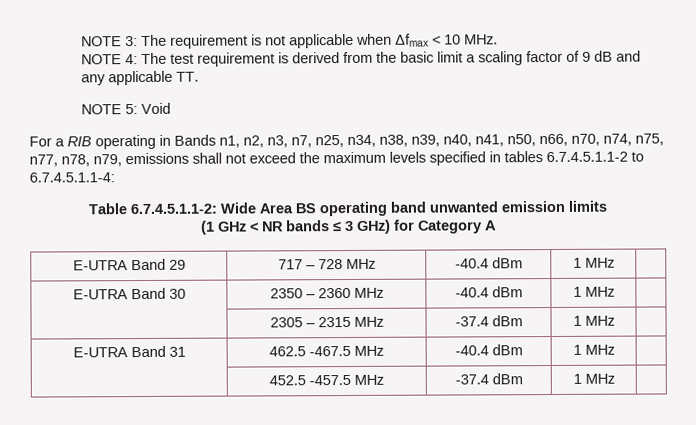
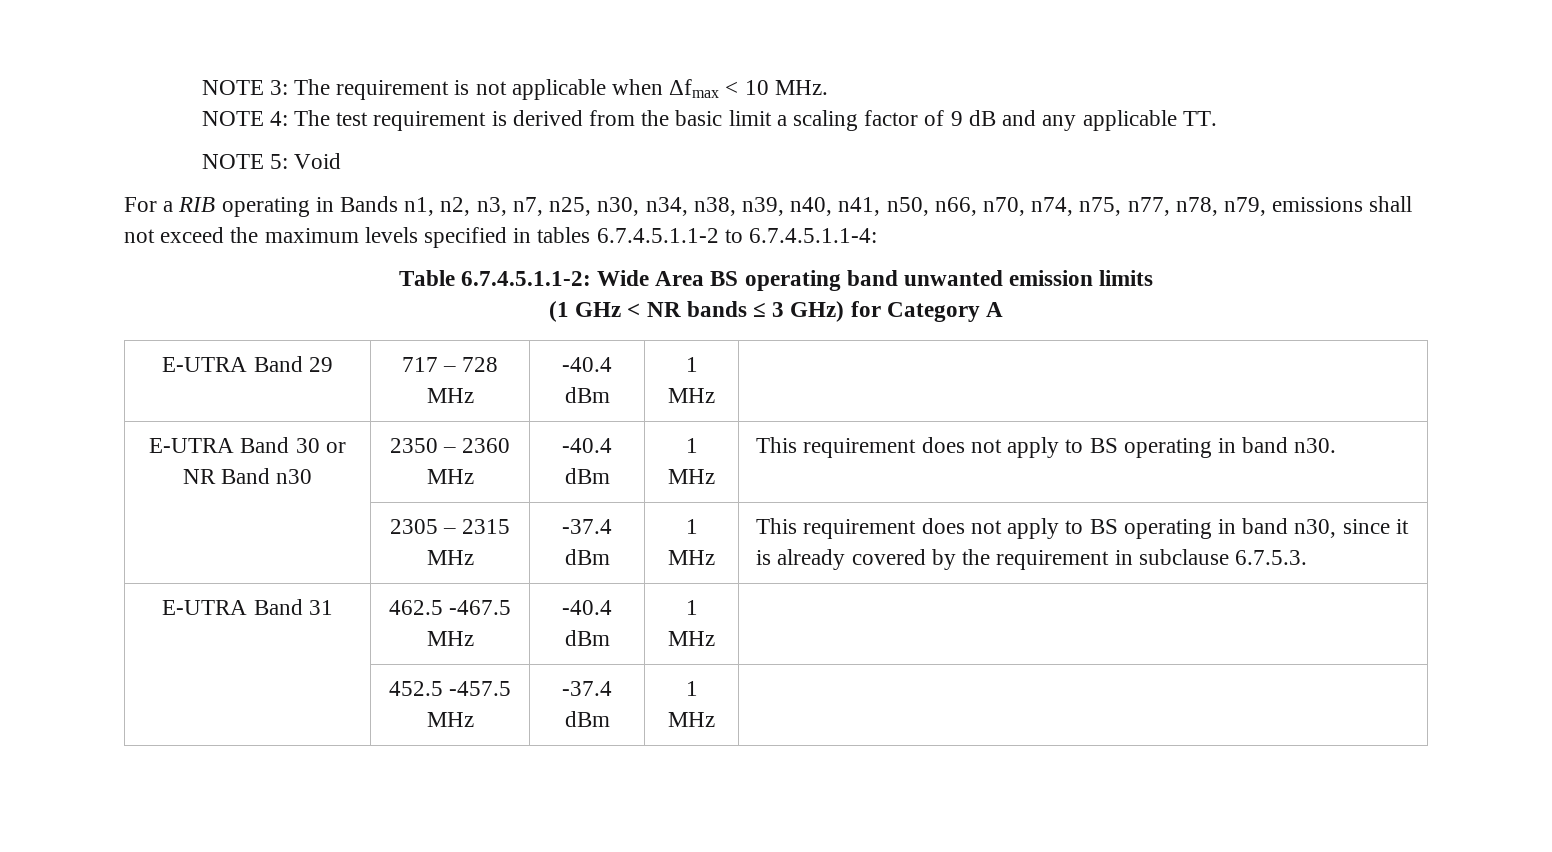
(344, 141) none -> [597,197,640,216] n30,
(186, 293) none -> [325,442,346,453] [182,468,313,484] or NR Band n30
(615, 291) none -> [756,437,1337,458] This requirement does not apply to BS operating in band n30.
(615, 320) none -> [756,518,1409,539] [756,549,1307,570] This requirement does not apply to BS operating in band n30, since it is already covered by the requirement in subclause 6.7.5.3.

